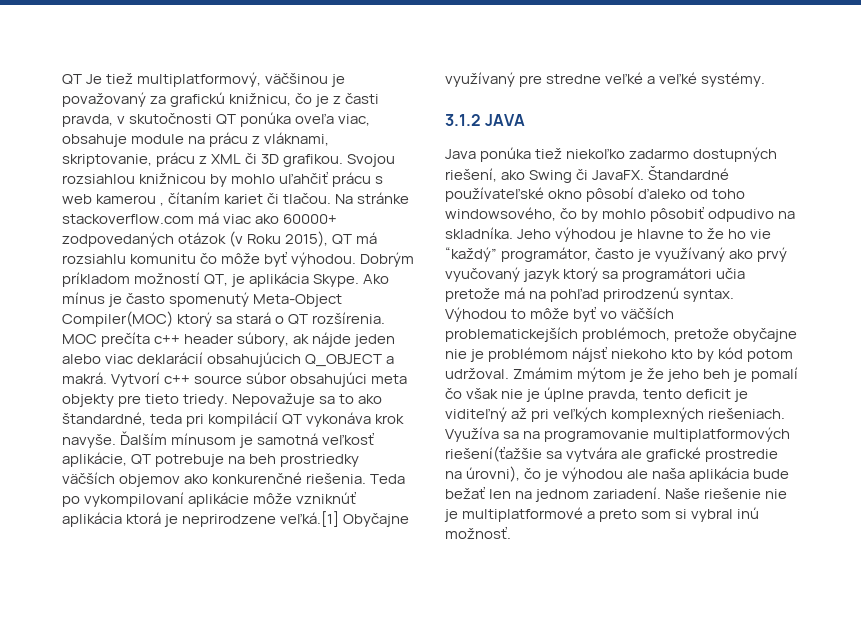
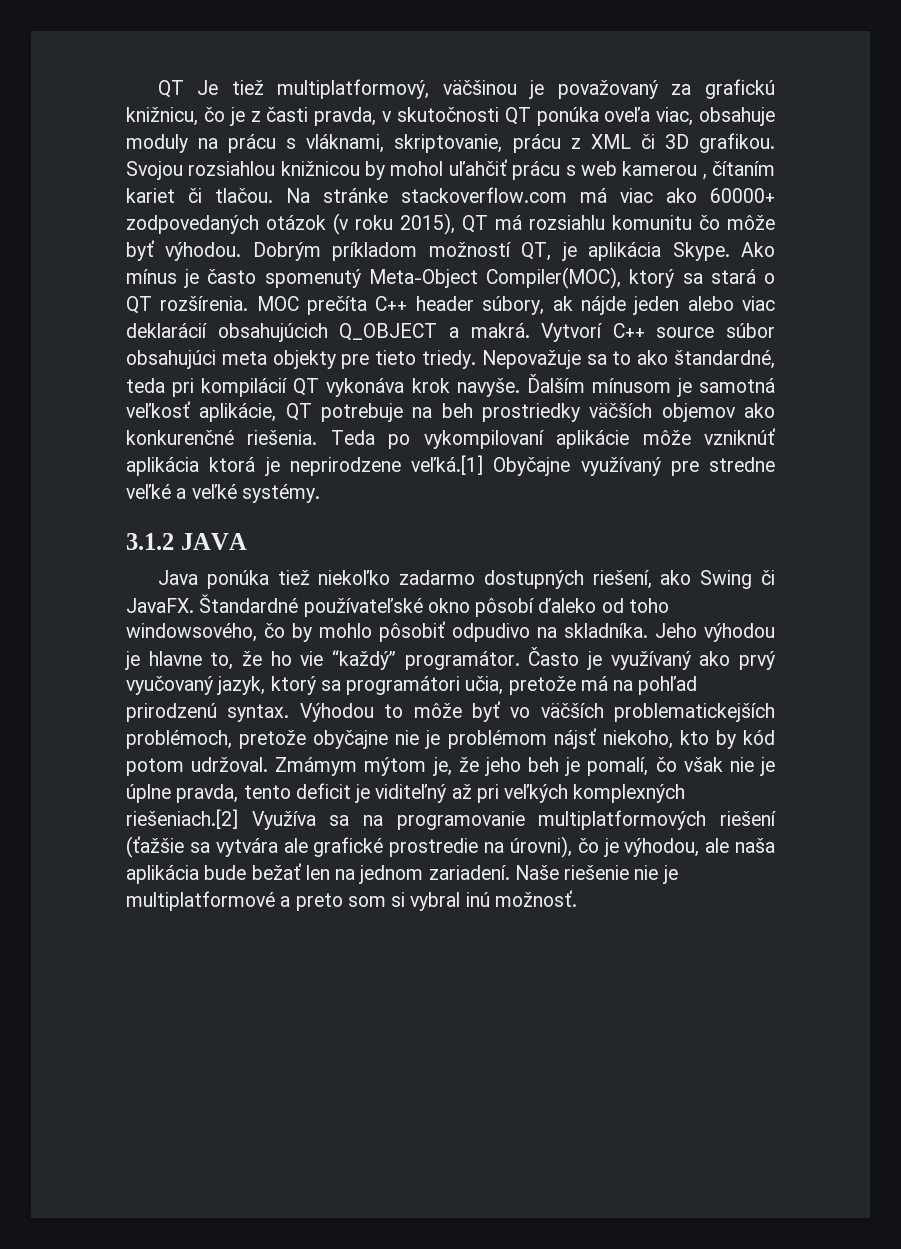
[131,134,185,144] module -> [126,134,188,153] moduly
[252,136,261,144] z -> [286,138,297,149] s
[231,174,276,184] mohlo -> [390,161,444,176] mohol
[247,234,282,244] Roku -> [355,215,393,230] roku
[62,311,173,327] Compiler(MOC) -> [486,267,622,289] Compiler(MOC),
[154,335,181,344] c++ -> [375,296,408,311] C++
[164,375,191,384] c++ -> [612,323,645,338] C++
[688,229,704,239] to -> [210,652,234,670] to,
[501,247,635,262] programátor, často -> [404,647,580,670] programátor. Často
[523,269,561,282] jazyk -> [217,676,266,695] jazyk,
[716,268,746,279] učia -> [465,676,504,695] učia,
[611,349,668,359] niekoho -> [602,730,673,749] niekoho,
[513,367,644,382] Zmámim mýtom je -> [275,757,452,776] Zmámym mýtom je,
[751,367,799,382] pomalí -> [587,757,649,776] pomalí,
[708,408,786,419] riešeniach. -> [126,809,238,829] riešeniach.[2]
[445,446,542,462] riešení(ťažšie -> [720,811,777,826] [126,836,184,858] riešení (ťažšie
[562,467,624,482] výhodou -> [624,838,700,857] výhodou,

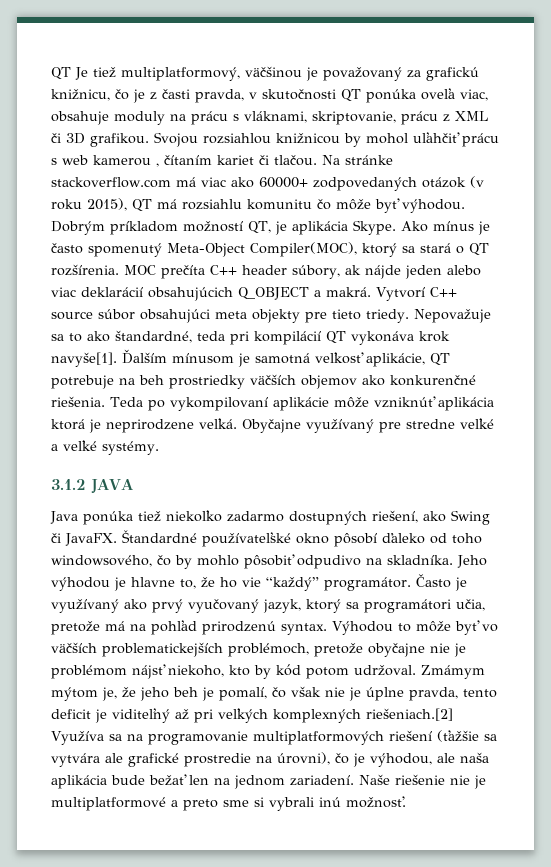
[456,378,520,397] navyše. -> [51,352,117,367] navyše[1].
[411,455,483,475] veľká.[1] -> [199,418,237,429] veľká.
[347,892,461,911] som si vybral -> [223,797,314,811] sme si vybrali

